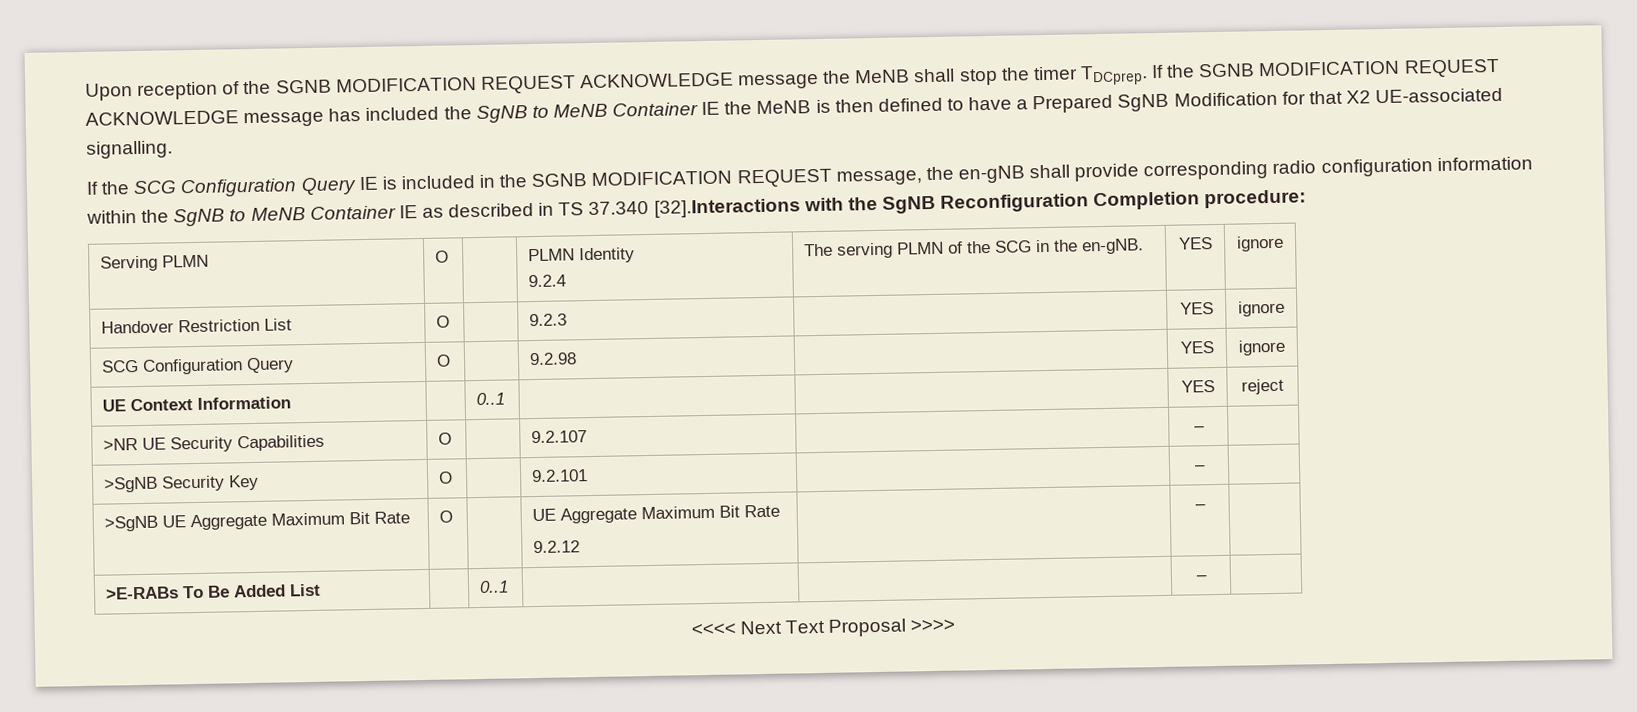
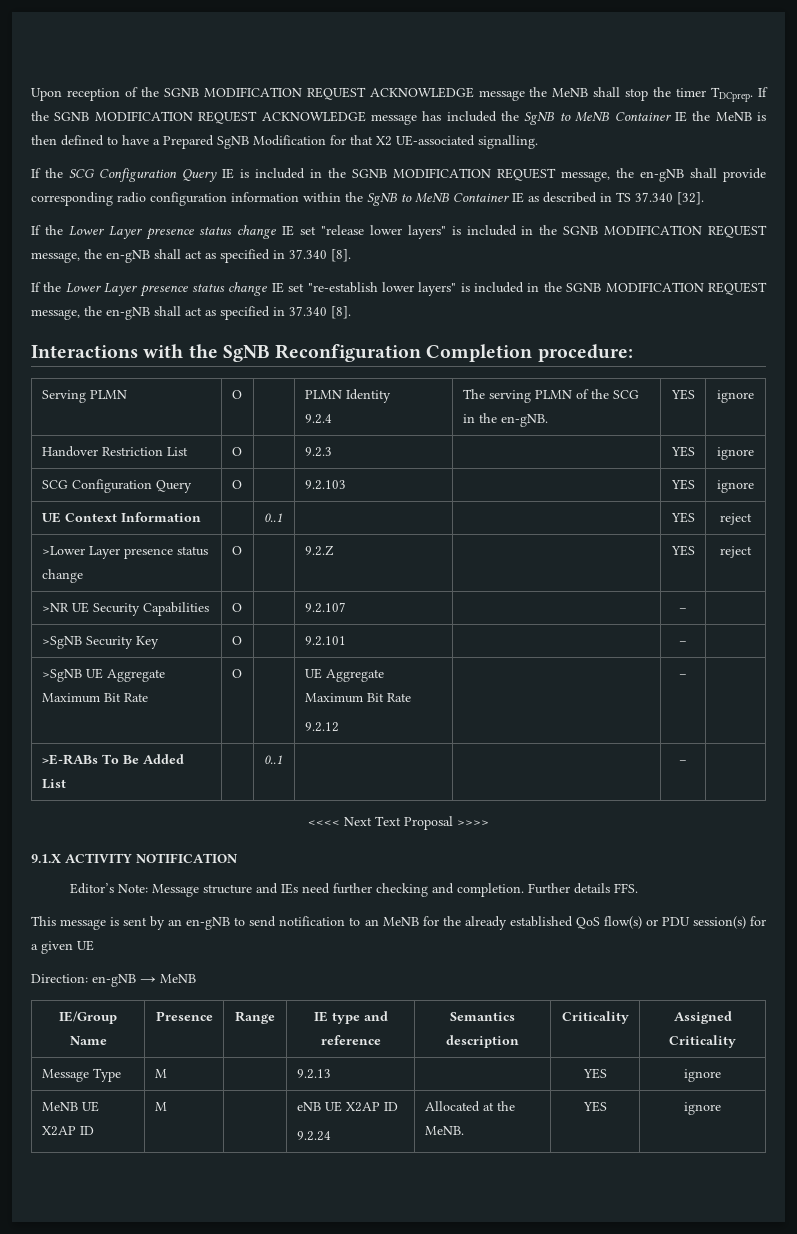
[653,198,801,218] [32].Interactions -> [677,192,704,205] [31,225,768,240] [31,249,351,263] [31,282,768,297] [31,306,351,320] [31,345,138,358] [32]. // If the Lower Layer presence status change IE set "release lower layers" is included in the SGNB MODIFICATION REQUEST message, the en-gNB shall act as specified in 37.340 [8]. // If the Lower Layer presence status change IE set "re-establish lower layers" is included in the SGNB MODIFICATION REQUEST message, the en-gNB shall act as specified in 37.340 [8]. // Interactions
[529,352,578,366] 9.2.98 -> [304,480,346,490] 9.2.103
(1284, 386) none -> [41,546,208,559] [41,569,83,583] [231,546,242,555] [304,545,334,556] [670,545,695,556] [720,546,752,558] // >Lower Layer presence status change | O | | 9.2.Z | | YES | reject
(956, 625) none -> [31,853,238,863] [69,883,638,897] [31,916,766,930] [31,940,94,954] [31,974,196,987] [59,1011,117,1024] [69,1036,107,1045] [155,1011,213,1021] [235,1011,275,1024] [313,1011,388,1024] [320,1035,381,1045] [450,1012,515,1021] [446,1035,519,1048] [561,1011,629,1024] [673,1011,732,1024] [669,1035,736,1048] [41,1068,121,1082] [154,1069,167,1078] [296,1069,331,1079] [582,1068,607,1079] [684,1069,721,1082] [41,1101,99,1112] [41,1126,94,1136] [154,1102,167,1111] [296,1101,398,1112] [296,1131,331,1141] [424,1101,515,1112] [424,1126,464,1135] [582,1101,607,1112] [684,1102,721,1115] // 9.1.X ACTIVITY NOTIFICATION // Editor’s Note: Message structure and IEs need further checking and completion. Further details FFS. // This message is sent by an en-gNB to send notification to an MeNB for the already established QoS flow(s) or PDU session(s) for a given UE // Direction: en-gNB → MeNB // IE/Group Name | Presence | Range | IE type and reference | Semantics description | Criticality | Assigned Criticality // Message Type | M | | 9.2.13 | | YES | ignore // MeNB UE X2AP ID | M | | eNB UE X2AP ID // 9.2.24 | Allocated at the MeNB. | YES | ignore

